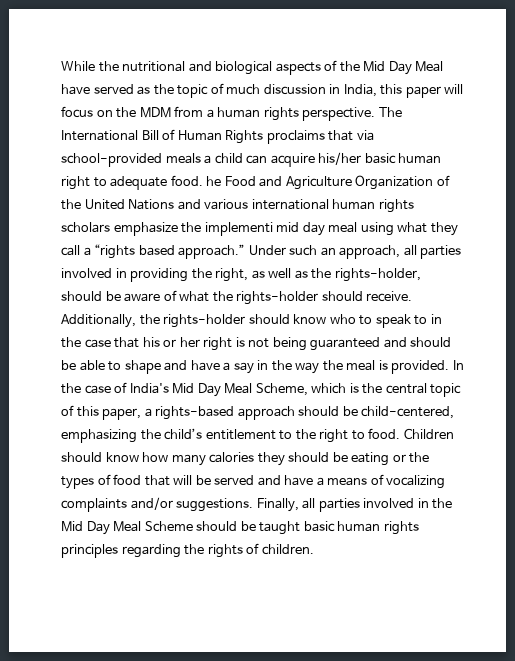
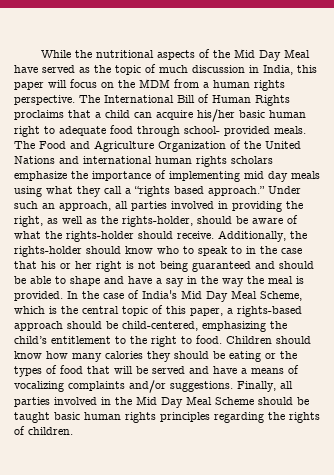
[188,61,273,75] and biological -> (155, 54) none
[356,130,374,141] [61,153,201,167] via school-provided meals -> (91, 114) none
[170,175,222,186] food. he -> [110,125,306,137] [14,141,35,149] food through school- provided meals. The
[204,199,249,210] various -> (79, 160) none
[204,222,273,236] implementi -> [92,170,240,182] importance of implementing
[328,222,358,233] meal -> [291,171,320,179] meals

